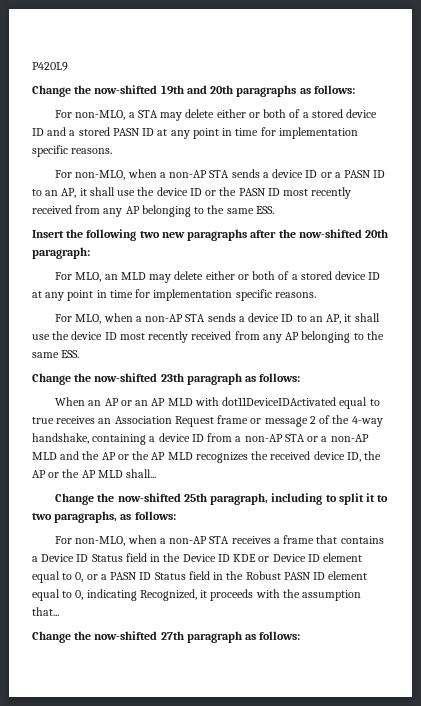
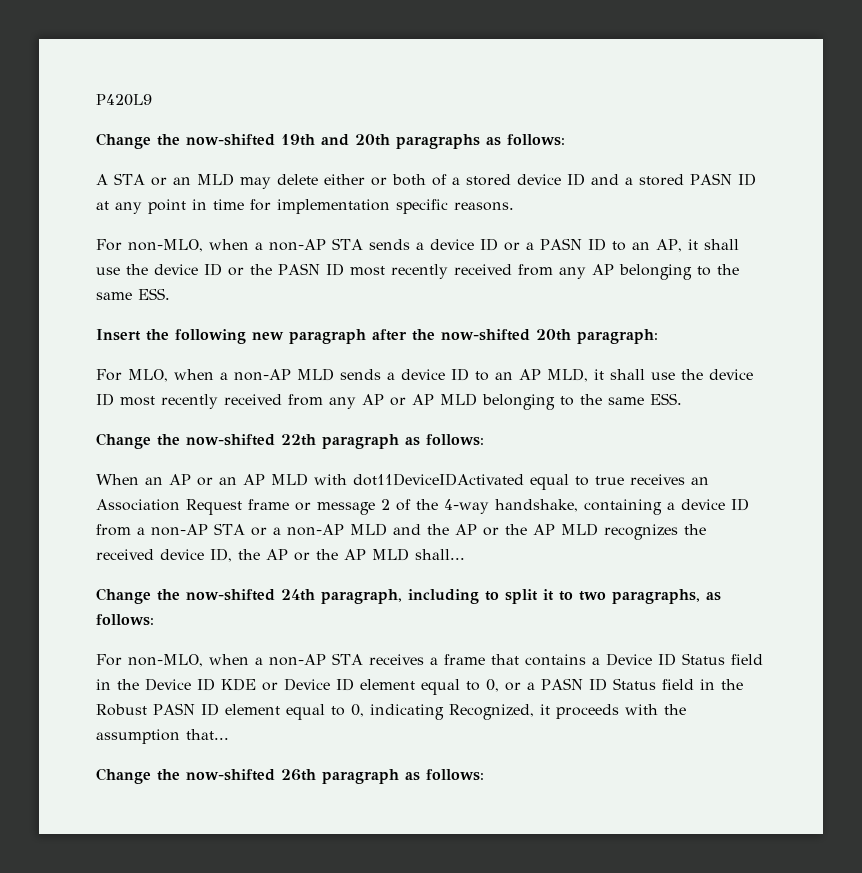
[55,110,158,120] For non-MLO, a STA -> [96,173,234,186] A STA or an MLD
[139,229,248,241] two new paragraphs -> [252,329,366,344] new paragraph
[55,271,381,283] [32,289,316,301] // For MLO, an MLD may delete either or both of a stored device ID at any point in time for implementation specific reasons. -> (658, 336) none
[185,314,206,322] STA -> [297,368,334,381] MLD
[326,314,342,324] AP, -> [519,368,588,382] AP MLD,
(300, 336) none -> [390,393,477,406] or AP MLD
[160,373,184,382] 23th -> [281,434,316,446] 22th
[183,493,207,502] 25th -> [281,589,315,601] 24th
[160,631,184,640] 27th -> [281,769,316,781] 26th

